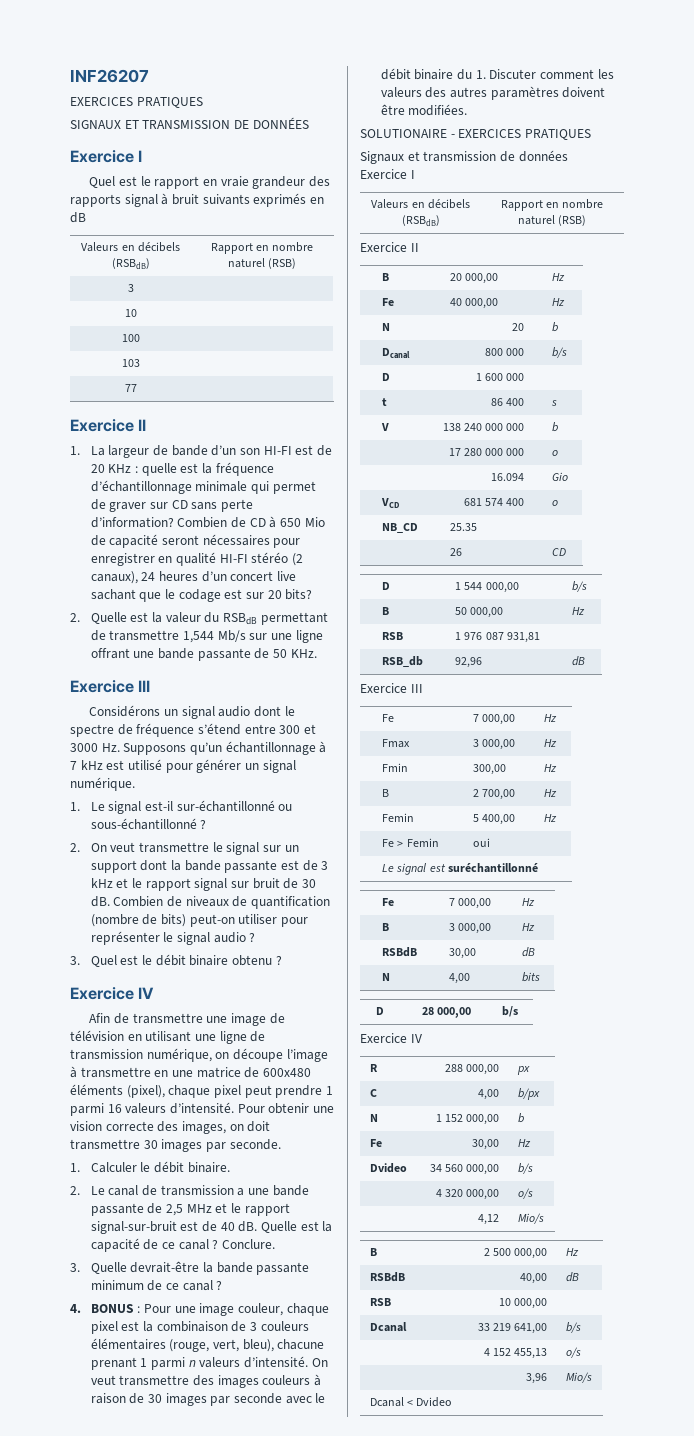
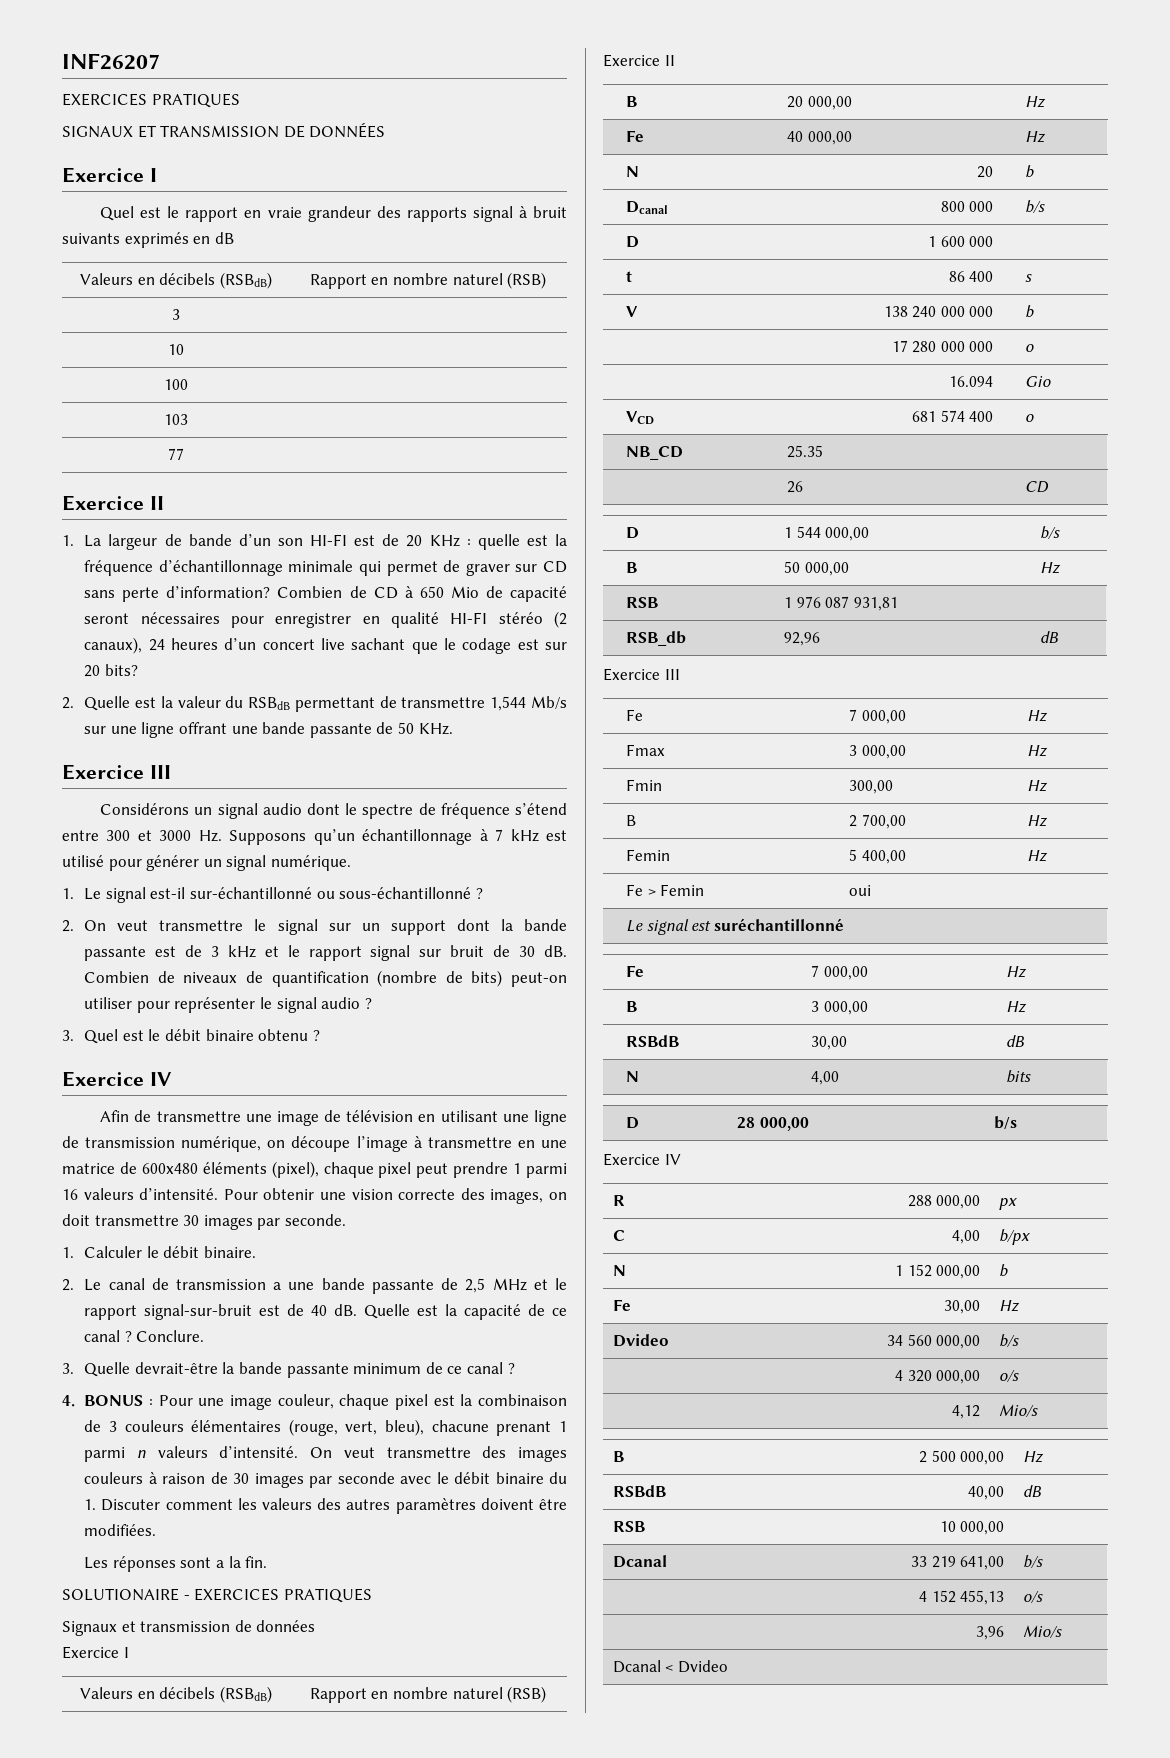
(468, 110) none -> [84,1556,268,1572] // Les réponses sont a la fin.

